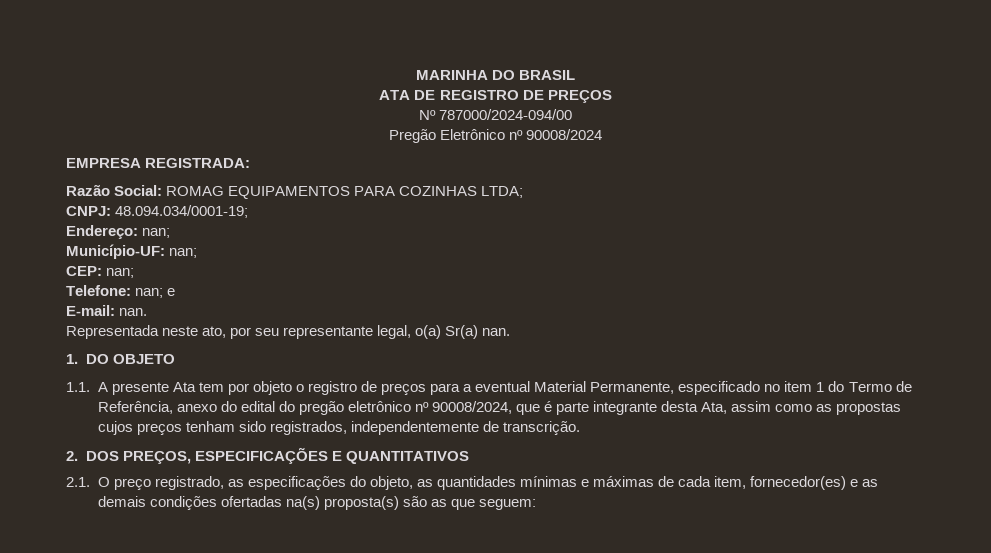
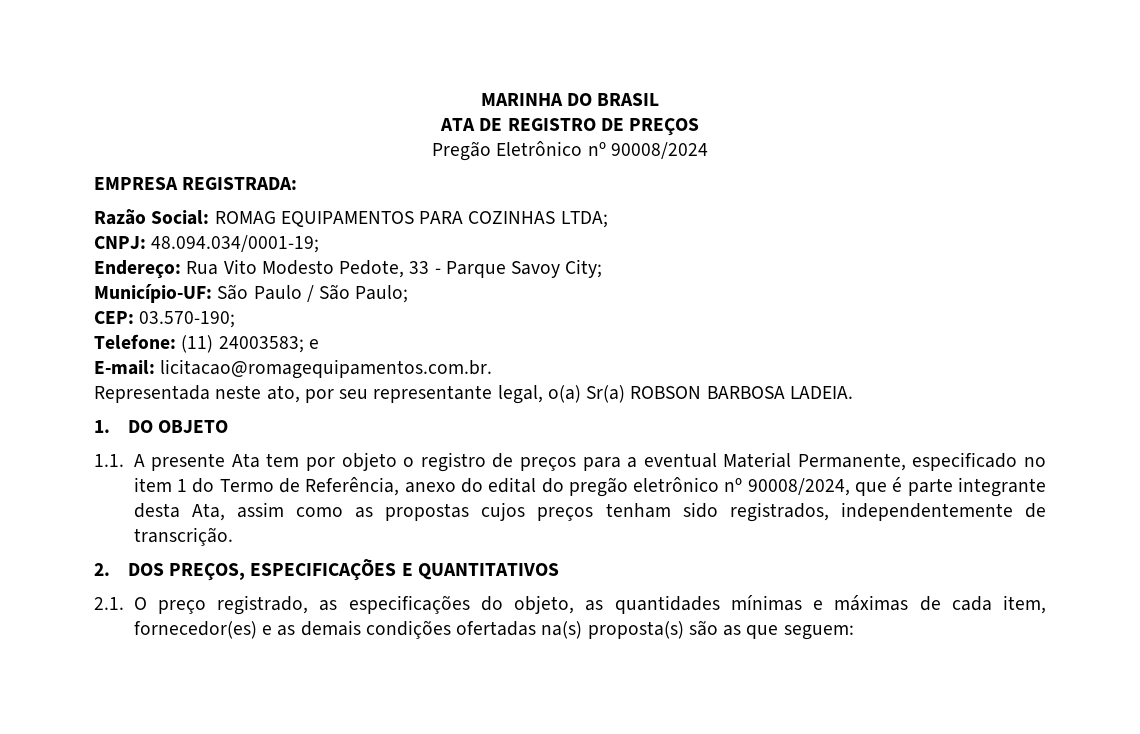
[418,109,573,120] // Nº 787000/2024-094/00 -> (700, 127) none
[142,228,171,238] [66,244,198,259] nan; // Município-UF: nan; -> [186,259,603,278] [94,284,409,303] Rua Vito Modesto Pedote, 33 - Parque Savoy City; // Município-UF: São Paulo / São Paulo;
[106,268,135,278] nan; -> [139,311,236,328] 03.570-190;
[135,288,164,298] nan; -> [181,335,304,353] (11) 24003583;
[119,308,148,316] nan. -> [160,359,493,379] licitacao@romagequipamentos.com.br.
[482,328,511,336] nan. -> [630,386,853,399] ROBSON BARBOSA LADEIA.

